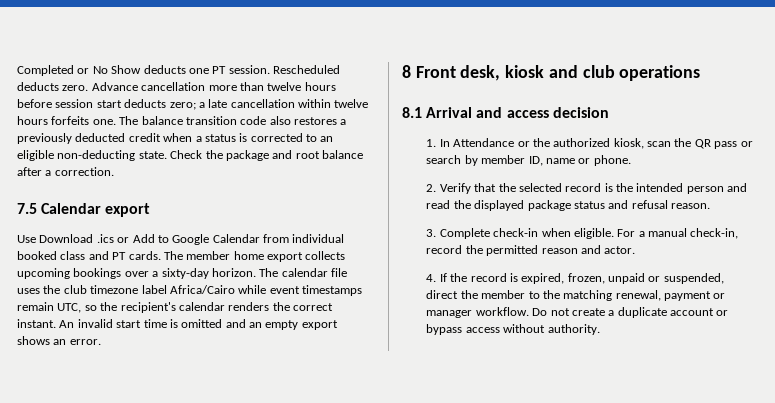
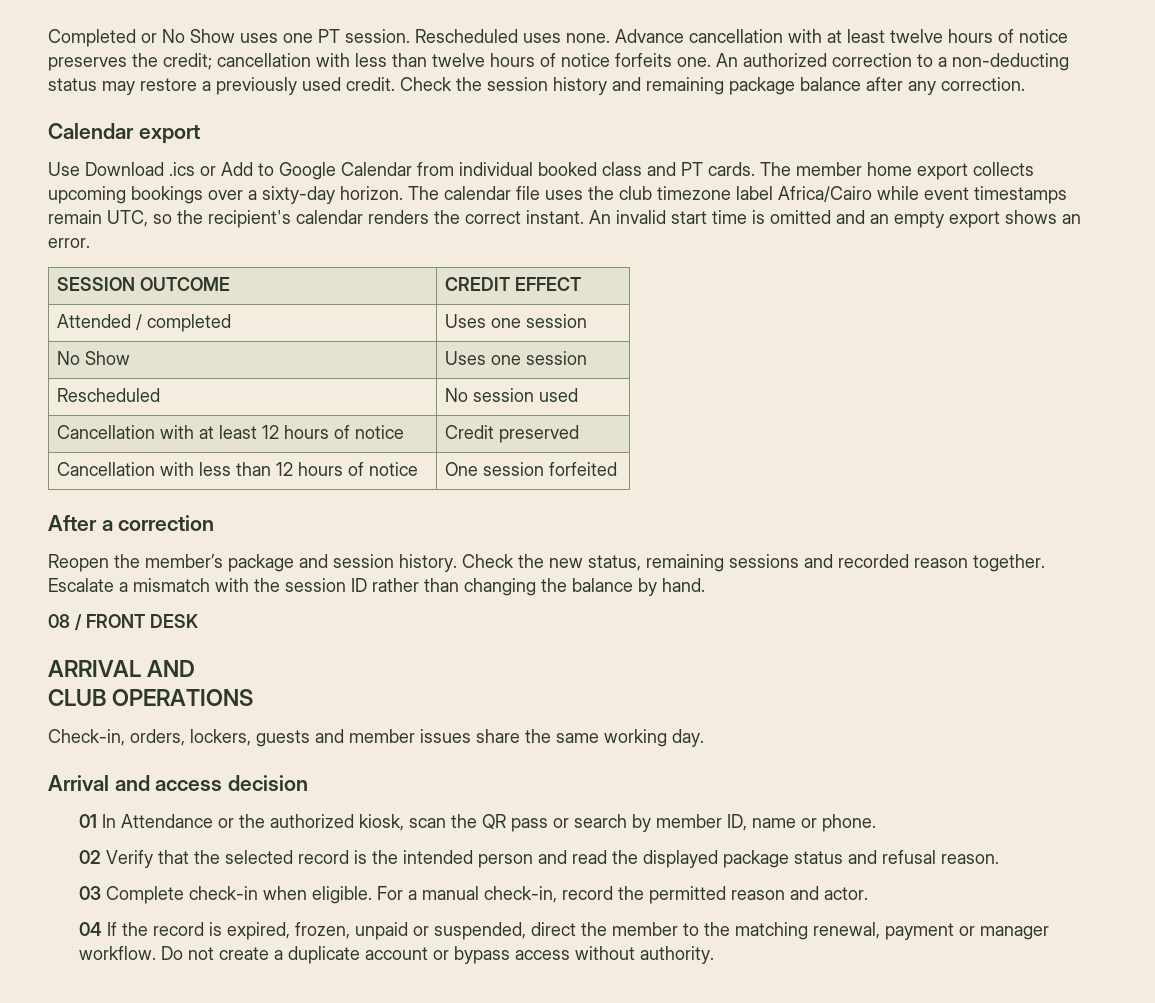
[143,65,186,74] deducts -> [240,33,278,43] uses
[17,82,336,91] [17,99,369,110] [17,116,347,125] [17,133,334,144] [17,150,320,161] deducts zero. Advance cancellation more than twelve hours before session start deducts zero; a late cancellation within twelve hours forfeits one. The balance transition code also restores a previously deducted credit when a status is corrected to an eligible non-deducting state. Check the package and root -> [523,29,1068,43] [48,53,1069,71] [48,77,795,95] uses none. Advance cancellation with at least twelve hours of notice preserves the credit; cancellation with less than twelve hours of notice forfeits one. An authorized correction to a non-deducting status may restore a previously used credit. Check the session history and remaining package
[45,170,52,176] a -> [908,81,936,95] any
[17,203,37,214] 7.5 -> (1025, 84) none
[402,65,701,81] [402,107,422,118] // 8 Front desk, kiosk and club operations // 8.1 -> [56,277,230,291] [444,277,581,291] [56,314,231,332] [444,314,587,328] [56,351,130,365] [444,351,587,365] [56,388,160,402] [444,388,578,402] [56,425,404,439] [444,425,579,443] [56,462,418,476] [444,462,617,476] [48,515,215,531] [48,554,1045,572] [48,578,705,596] [48,614,198,630] [48,660,196,677] [48,689,254,706] [48,729,704,747] // SESSION OUTCOME | CREDIT EFFECT // Attended / completed | Uses one session // No Show | Uses one session // Rescheduled | No session used // Cancellation with at least 12 hours of notice | Credit preserved // Cancellation with less than 12 hours of notice | One session forfeited // After a correction // Reopen the member’s package and session history. Check the new status, remaining sessions and recorded reason together. Escalate a mismatch with the session ID rather than changing the balance by hand. // 08 / FRONT DESK // ARRIVAL AND // CLUB OPERATIONS // Check-in, orders, lockers, guests and member issues share the same working day. //
[426,139,437,147] 1. -> [79,814,98,828] 01
[426,184,437,192] 2. -> [79,850,102,864] 02
[426,229,437,237] 3. -> [79,886,102,900] 03
[426,274,437,282] 4. -> [79,922,103,936] 04

